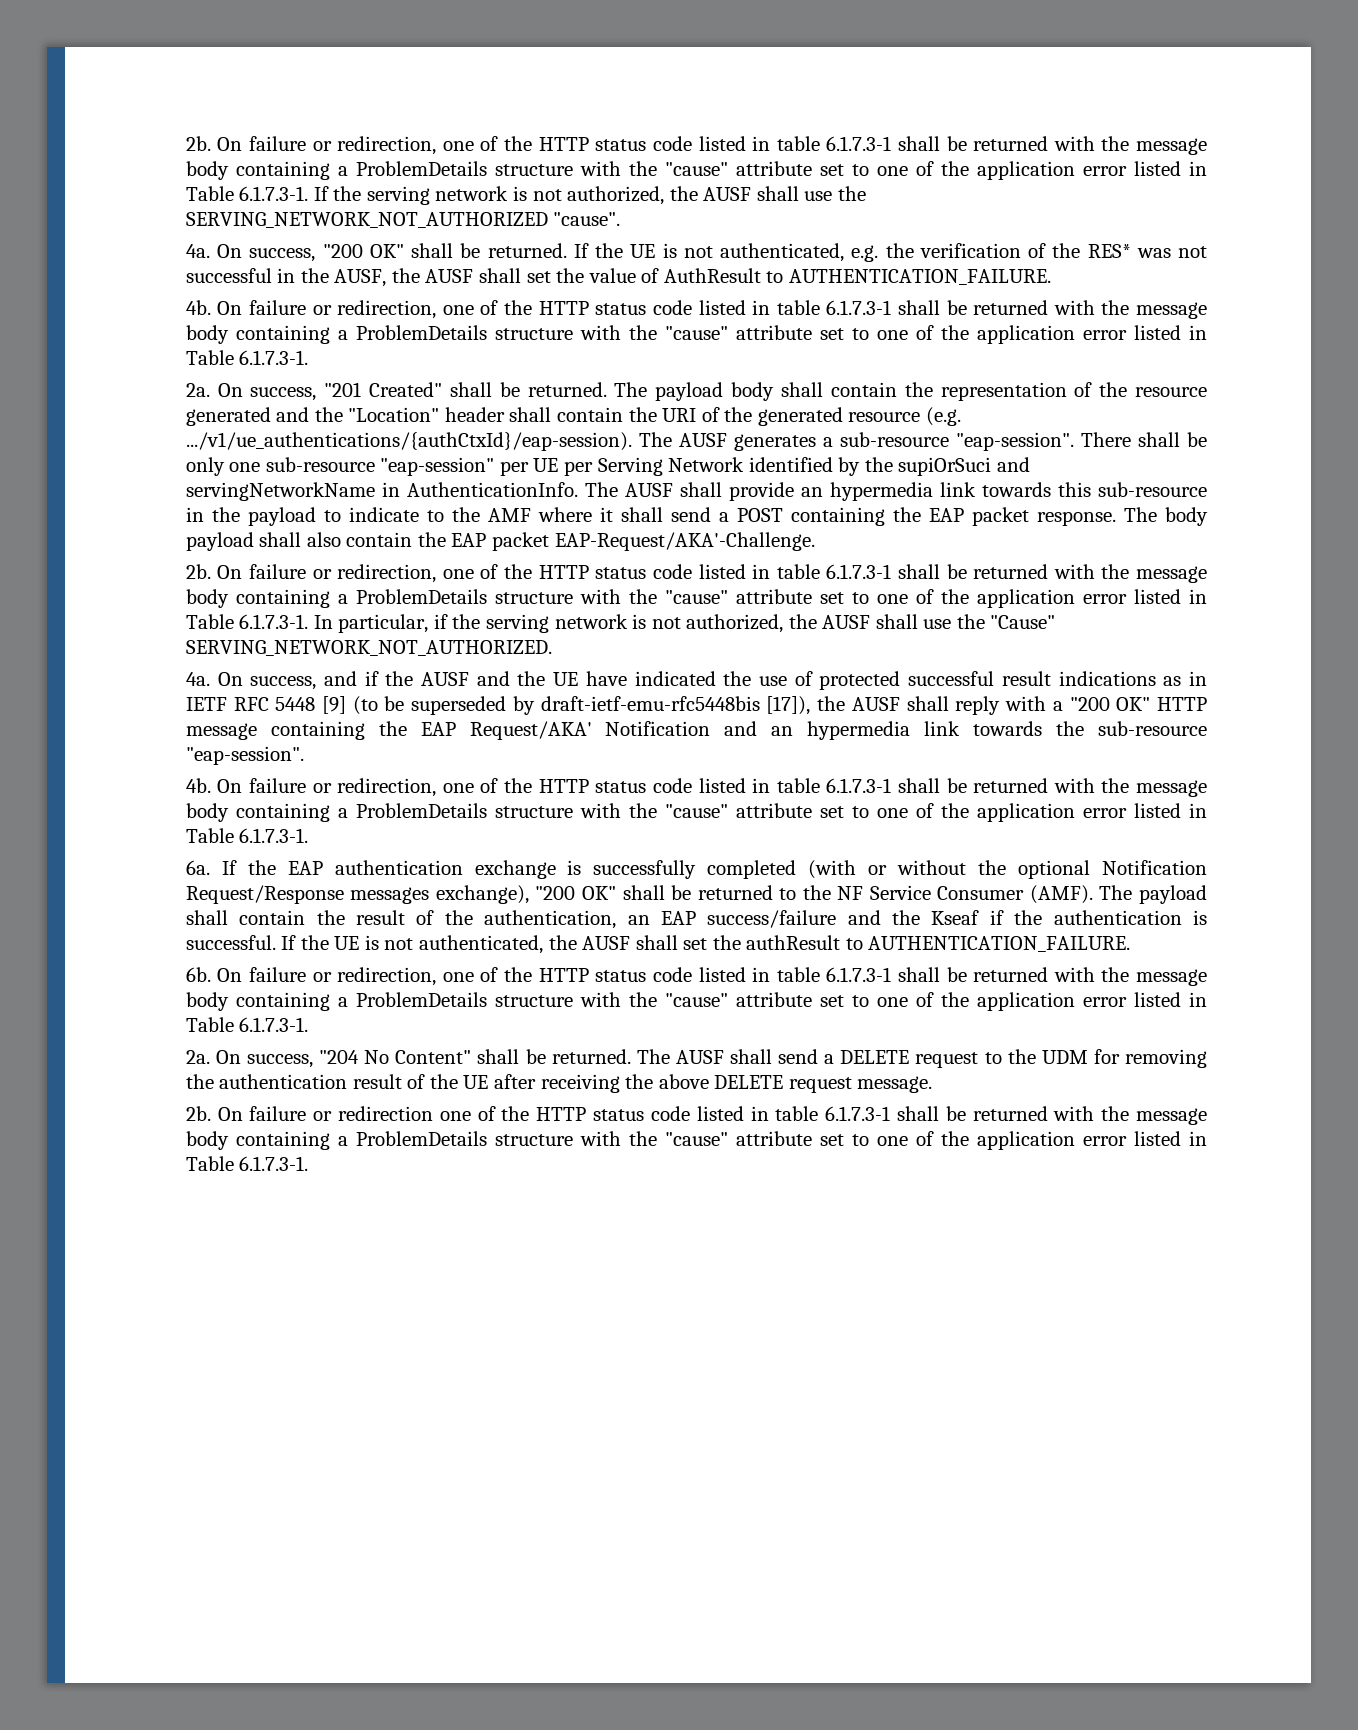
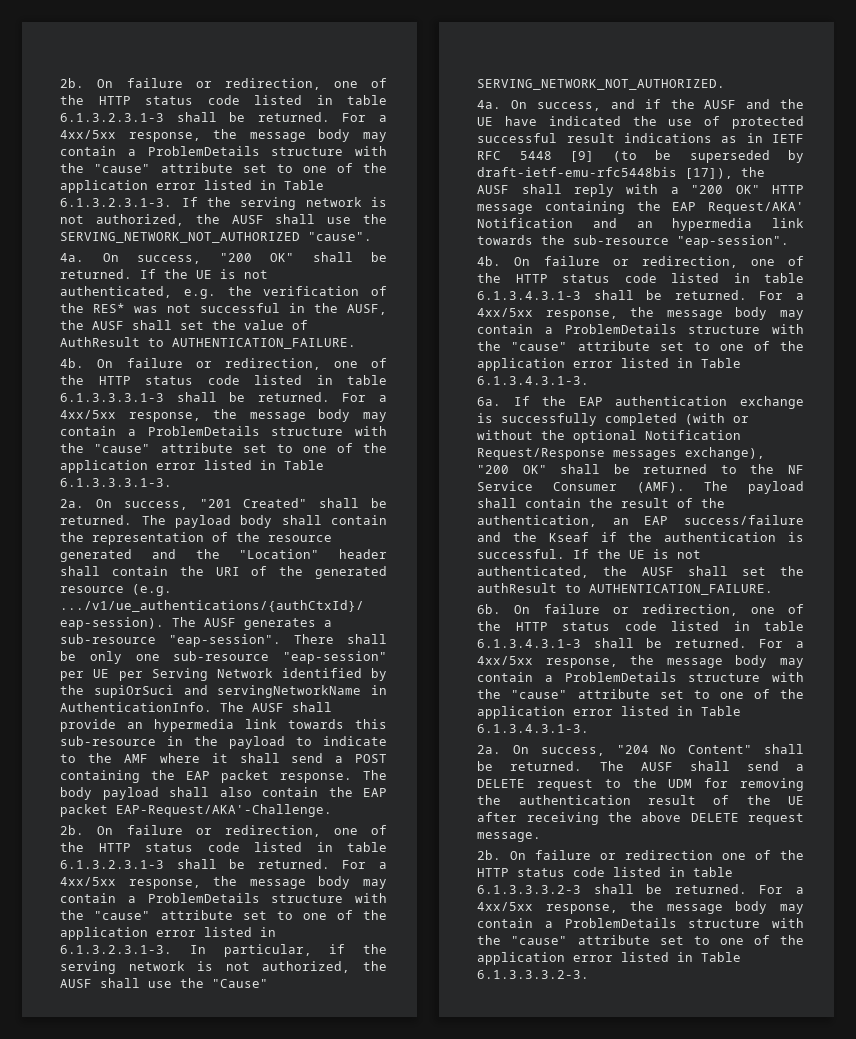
[826,136,1207,155] [185,161,330,180] 6.1.7.3-1 shall be returned with the message body containing -> [60,112,387,122] [60,129,387,142] [60,146,117,156] 6.1.3.2.3.1-3 shall be returned. For a 4xx/5xx response, the message body may contain
[239,186,309,201] 6.1.7.3-1. -> [60,198,173,207] 6.1.3.2.3.1-3.
[826,300,1207,319] [185,325,330,344] 6.1.7.3-1 shall be returned with the message body containing -> [60,392,387,402] [60,409,387,422] [60,426,117,436] 6.1.3.3.3.1-3 shall be returned. For a 4xx/5xx response, the message body may contain
[239,350,309,365] 6.1.7.3-1. -> [60,478,173,487] 6.1.3.3.3.1-3.
[826,564,1207,583] [185,589,330,608] 6.1.7.3-1 shall be returned with the message body containing -> [60,859,387,869] [60,876,387,889] [60,893,117,903] 6.1.3.2.3.1-3 shall be returned. For a 4xx/5xx response, the message body may contain
[185,614,309,629] Table 6.1.7.3-1. -> [60,945,173,954] 6.1.3.2.3.1-3.
[826,778,1207,797] [185,803,330,822] 6.1.7.3-1 shall be returned with the message body containing -> [477,290,804,300] [477,307,804,320] [477,324,534,334] 6.1.3.4.3.1-3 shall be returned. For a 4xx/5xx response, the message body may contain
[239,828,309,843] 6.1.7.3-1. -> [477,376,590,385] 6.1.3.4.3.1-3.
[826,967,1207,986] [185,992,330,1011] 6.1.7.3-1 shall be returned with the message body containing -> [477,638,804,648] [477,655,804,668] [477,672,534,682] 6.1.3.4.3.1-3 shall be returned. For a 4xx/5xx response, the message body may contain
[239,1017,309,1032] 6.1.7.3-1. -> [477,724,590,733] 6.1.3.4.3.1-3.
[825,1106,1208,1125] [185,1131,330,1150] 6.1.7.3-1 shall be returned with the message body containing -> [477,884,804,894] [477,901,804,914] [477,918,534,928] 6.1.3.3.3.2-3 shall be returned. For a 4xx/5xx response, the message body may contain
[239,1156,309,1171] 6.1.7.3-1. -> [477,970,590,979] 6.1.3.3.3.2-3.

